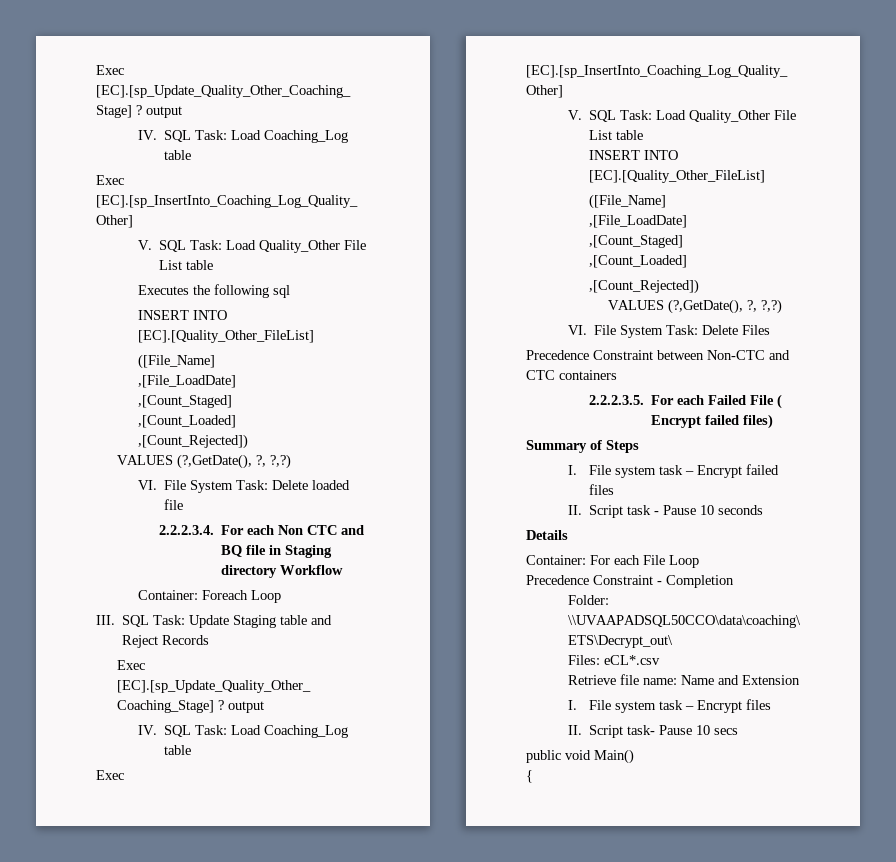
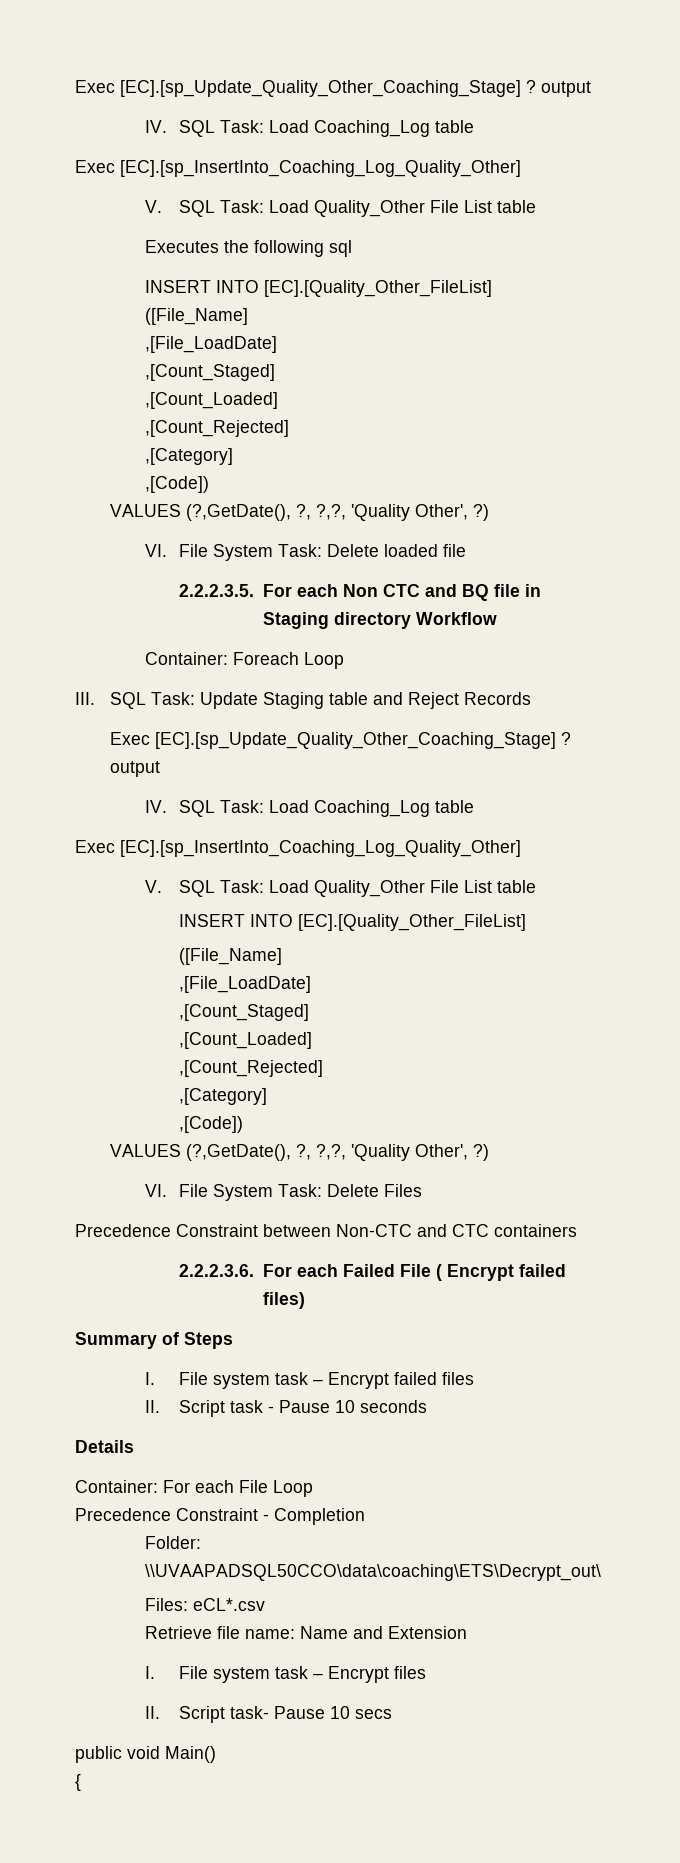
[137,434,248,449] [116,454,291,469] ,[Count_Rejected]) // VALUES (?,GetDate(), ?, ?,?) -> [144,420,289,437] [144,448,233,465] [144,476,209,493] [109,504,489,521] ,[Count_Rejected] // ,[Category] // ,[Code]) // VALUES (?,GetDate(), ?, ?,?, 'Quality Other', ?)
[158,525,214,535] 2.2.2.3.4. -> [179,584,255,597] 2.2.2.3.5.
[588,279,699,294] [608,299,783,314] ,[Count_Rejected]) // VALUES (?,GetDate(), ?, ?,?) -> [179,1060,324,1077] [179,1088,268,1105] [179,1116,244,1133] [109,1144,489,1161] ,[Count_Rejected] // ,[Category] // ,[Code]) // VALUES (?,GetDate(), ?, ?,?, 'Quality Other', ?)
[588,395,644,405] 2.2.2.3.5. -> [179,1264,255,1277] 2.2.2.3.6.

